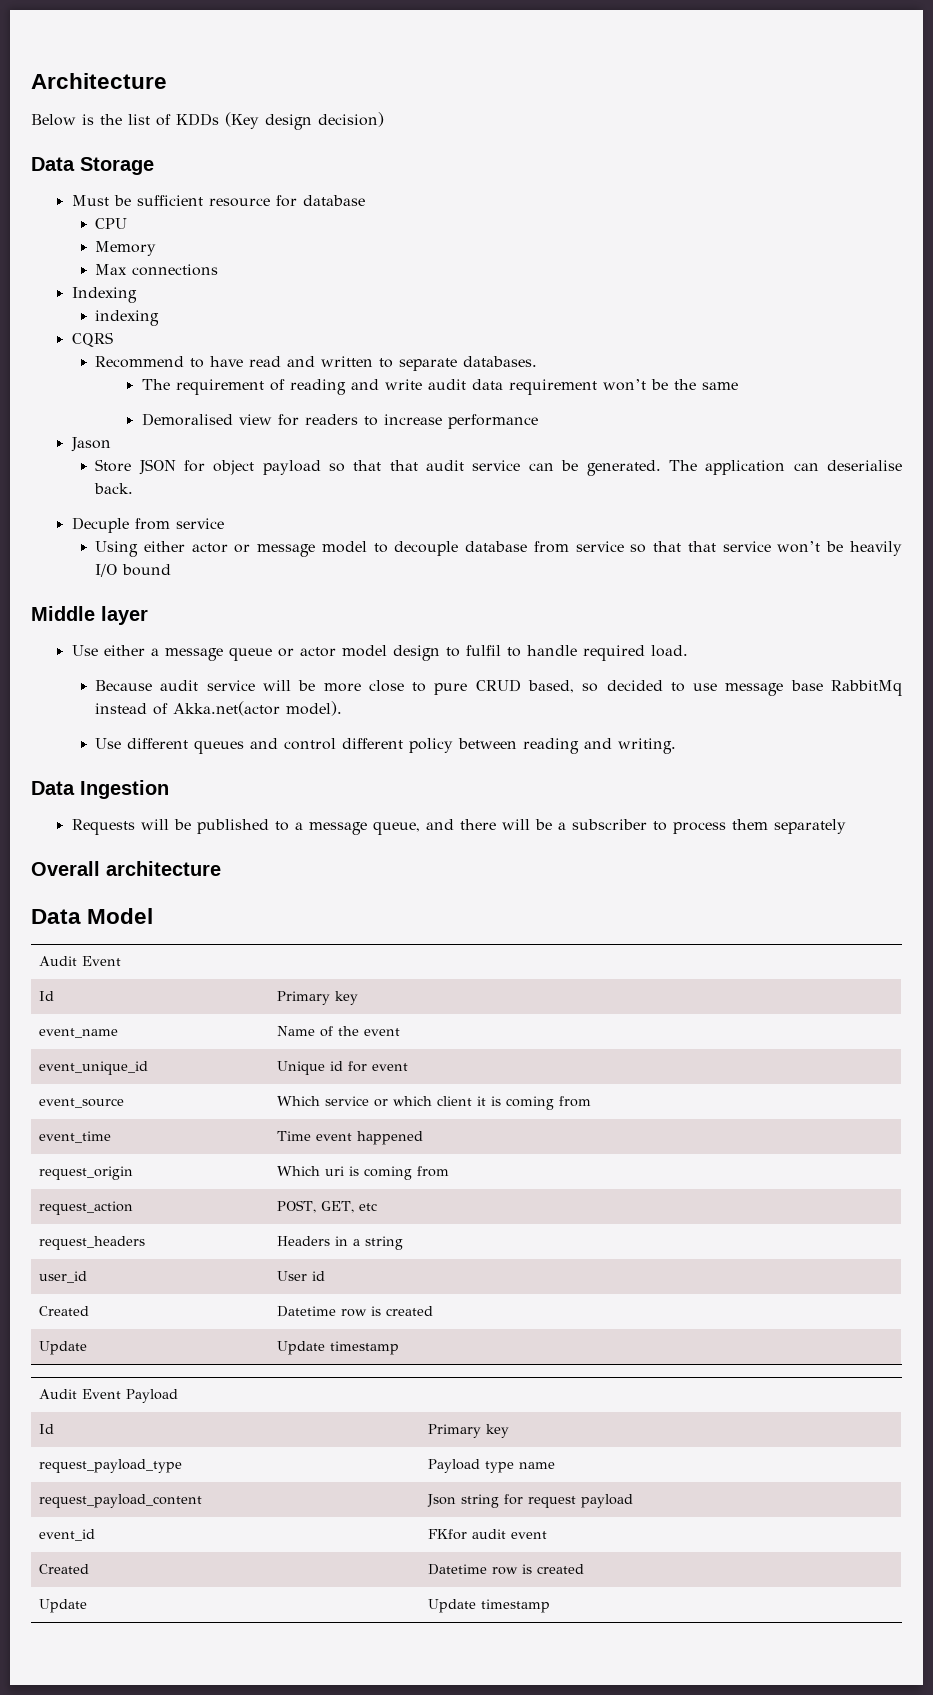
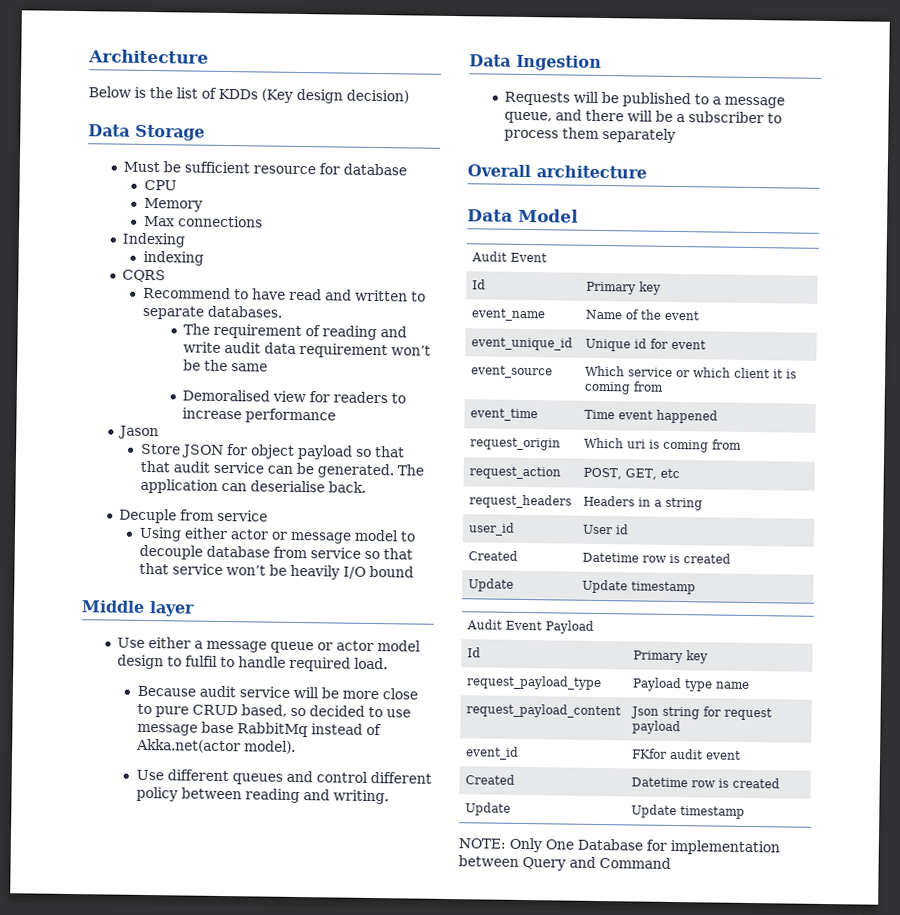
(550, 1606) none -> [458,837,780,856] [458,855,671,871] // NOTE: Only One Database for implementation between Query and Command

